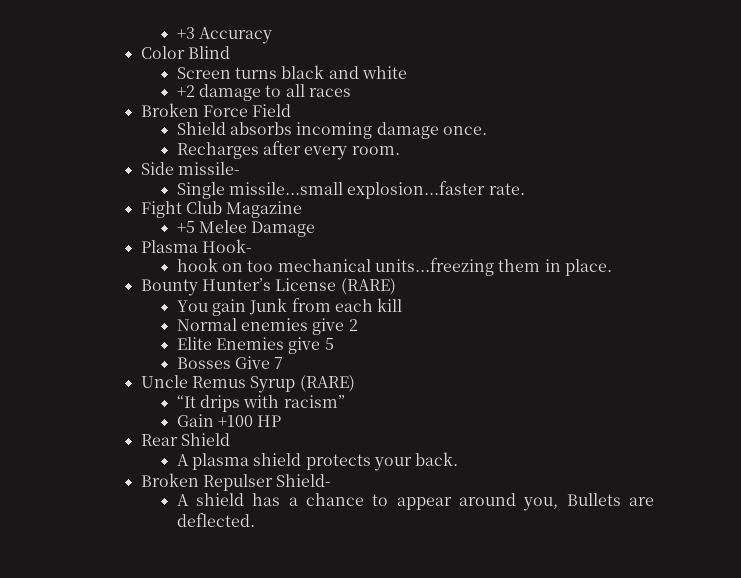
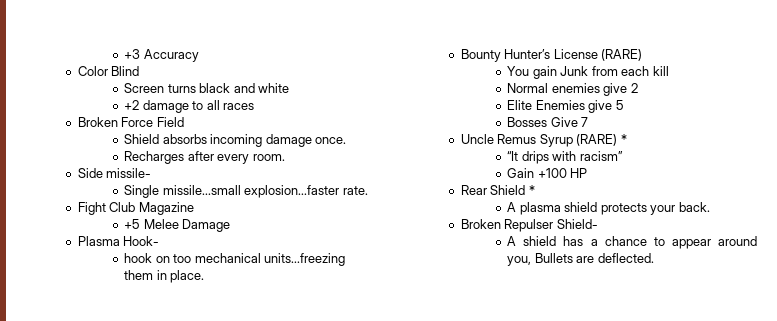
(355, 383) none -> [620,134,627,144] *
(231, 439) none -> [528,185,535,195] *

